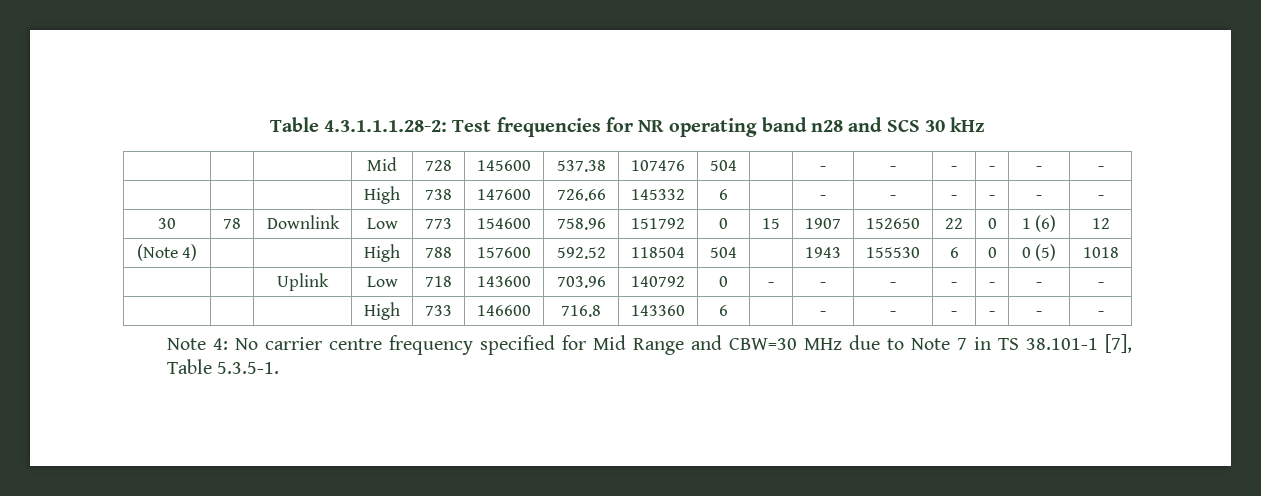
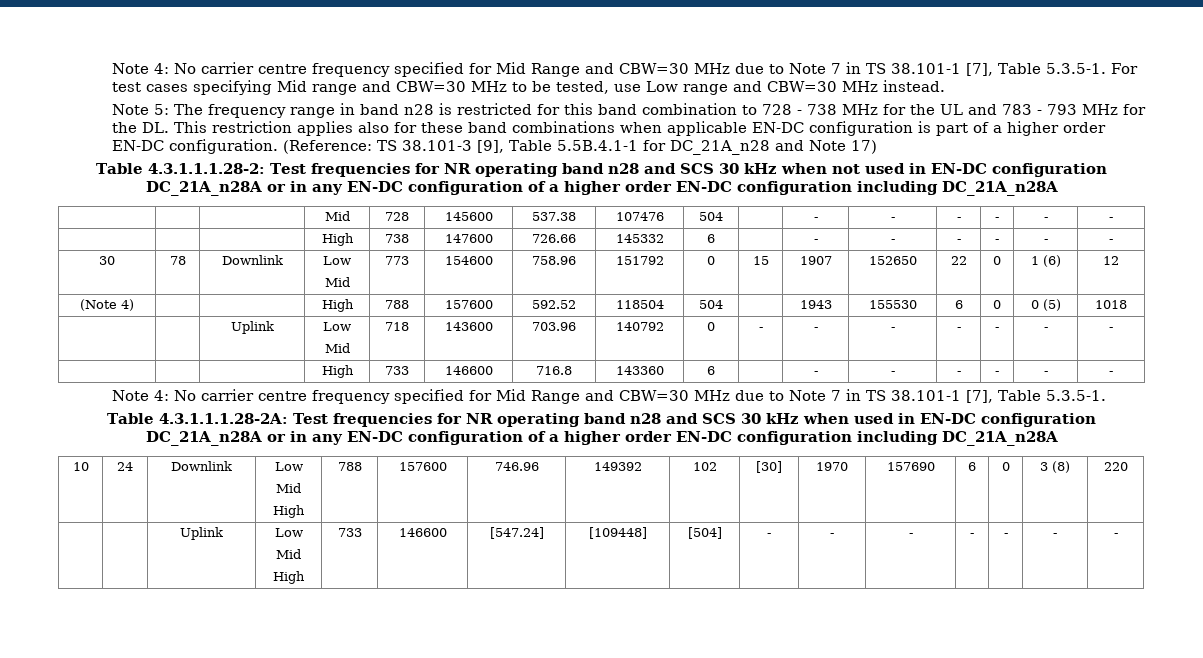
(269, 124) none -> [111,62,1138,77] [111,80,945,95] [111,103,1146,118] [111,121,1106,136] [111,139,877,155] Note 4: No carrier centre frequency specified for Mid Range and CBW=30 MHz due to Note 7 in TS 38.101-1 [7], Table 5.3.5-1. For test cases specifying Mid range and CBW=30 MHz to be tested, use Low range and CBW=30 MHz instead. // Note 5: The frequency range in band n28 is restricted for this band combination to 728 - 738 MHz for the UL and 783 - 793 MHz for the DL. This restriction applies also for these band combinations when applicable EN-DC configuration is part of a higher order EN-DC configuration. (Reference: TS 38.101-3 [9], Table 5.5B.4.1-1 for DC_21A_n28 and Note 17) //
(986, 124) none -> [780,163,1107,177] [145,181,1058,196] when not used in EN-DC configuration DC_21A_n28A or in any EN-DC configuration of a higher order EN-DC configuration including DC_21A_n28A
(398, 223) none -> [324,277,350,287] // Mid
(398, 281) none -> [324,343,350,353] // Mid
(279, 368) none -> [106,413,1097,427] [145,431,1058,446] [72,462,89,471] [117,462,133,471] [171,461,232,471] [274,462,303,471] [276,483,301,493] [273,505,305,518] [337,462,362,471] [398,462,447,471] [494,462,539,471] [593,462,642,471] [692,462,717,471] [756,461,782,473] [816,462,848,471] [886,462,935,471] [968,462,976,471] [1001,462,1010,471] [1040,461,1070,473] [1103,462,1128,471] [180,527,223,540] [274,528,303,537] [276,549,301,559] [273,571,305,584] [337,528,362,537] [398,528,447,537] [489,527,544,539] [588,527,647,539] [687,527,722,539] [767,533,771,537] [830,533,834,537] [908,533,913,537] [970,533,974,537] [1003,533,1008,537] [1053,533,1057,537] [1113,533,1118,537] // Table 4.3.1.1.1.28-2A: Test frequencies for NR operating band n28 and SCS 30 kHz when used in EN-DC configuration DC_21A_n28A or in any EN-DC configuration of a higher order EN-DC configuration including DC_21A_n28A // 10 | 24 | Downlink | Low // Mid // High | 788 | 157600 | 746.96 | 149392 | 102 | [30] | 1970 | 157690 | 6 | 0 | 3 (8) | 220 // | | Uplink | Low // Mid // High | 733 | 146600 | [547.24] | [109448] | [504] | - | - | - | - | - | - | -

